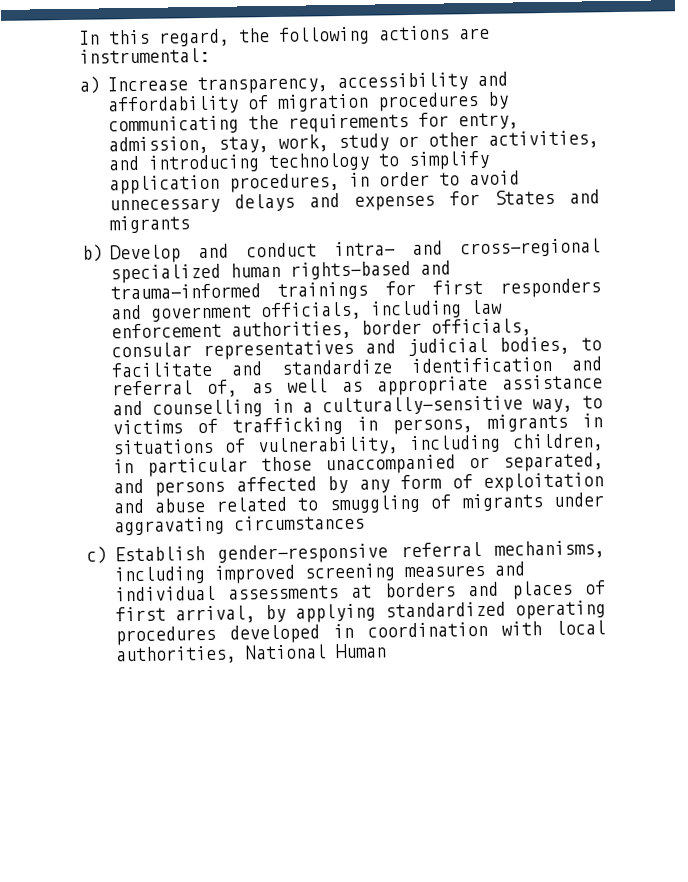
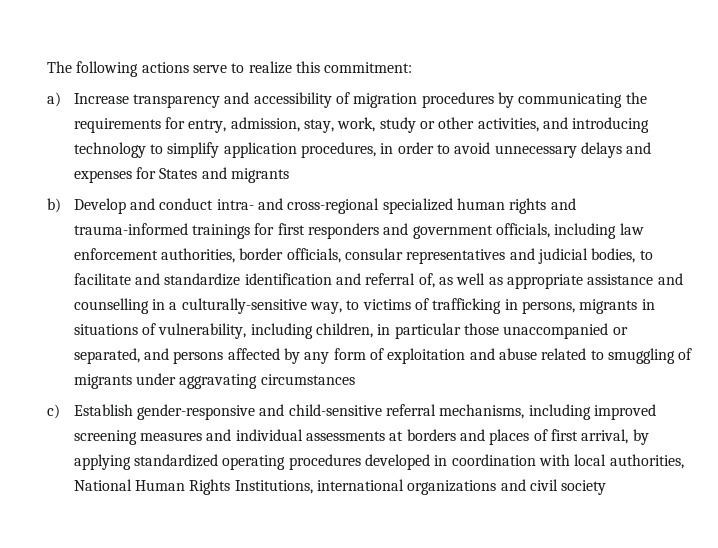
[79,25,491,47] [79,47,211,64] [79,71,508,95] [106,95,239,115] In this regard, the following actions are instrumental: // a) Increase transparency, accessibility and affordability -> [46,61,413,77] [46,92,332,108] The following actions serve to realize this commitment: // a) Increase transparency and accessibility
[289,261,411,280] rights-based -> [509,198,547,214] rights
(389, 553) none -> [259,404,382,416] and child-sensitive
(387, 651) none -> [189,479,607,495] Rights Institutions, international organizations and civil society

